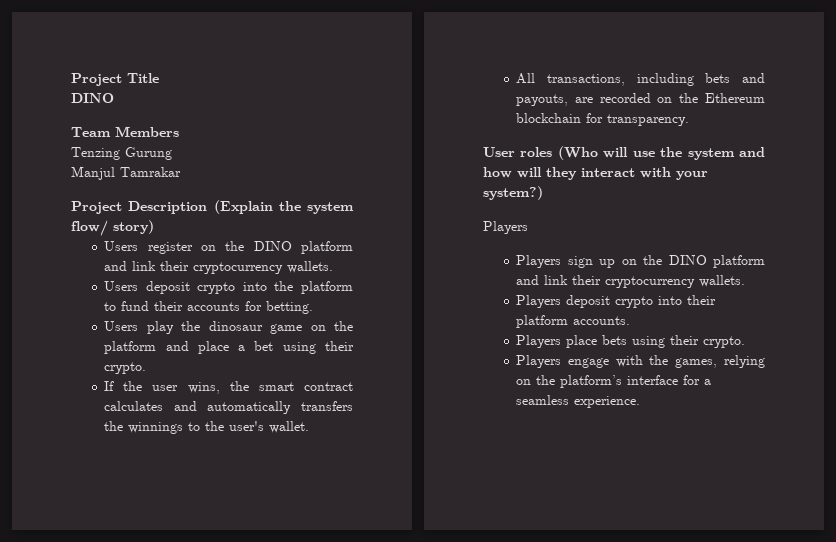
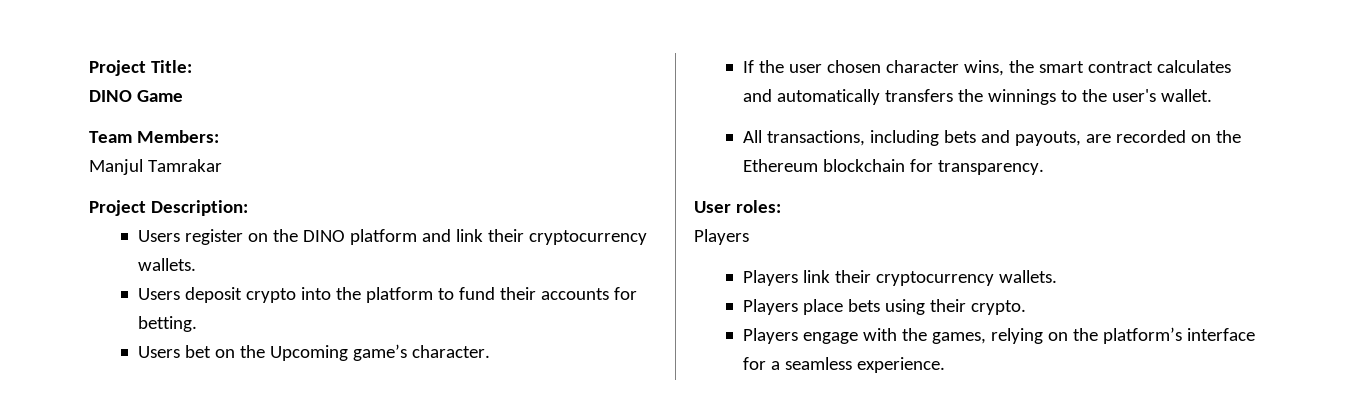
[71,73,159,86] [71,93,114,103] Project Title // DINO -> [89,60,192,76] [89,90,183,102] Project Title: // DINO Game
[115,126,179,137] [71,147,172,160] Members // Tenzing Gurung -> [136,130,219,143] Members:
[128,200,354,214] [71,220,154,236] Description (Explain the system flow/ story) -> [150,200,248,216] Description:
[146,321,353,334] [104,341,354,354] [104,362,147,374] play the dinosaur game on the platform and place a bet using their crypto. -> [184,344,490,361] bet on the Upcoming game’s character.
(179, 388) none -> [826,60,959,73] chosen character
[520,146,765,160] [483,167,708,180] [483,186,543,200] [483,221,528,234] [516,255,765,268] [516,275,746,288] [516,295,717,308] [516,315,631,328] roles (Who will use the system and how will they interact with your system?) // Players // Players sign up on the DINO platform and link their cryptocurrency wallets. // Players deposit crypto into their platform accounts. -> [735,200,781,213] [694,229,749,245] [742,270,1057,286] roles: // Players // Players link their cryptocurrency wallets.

